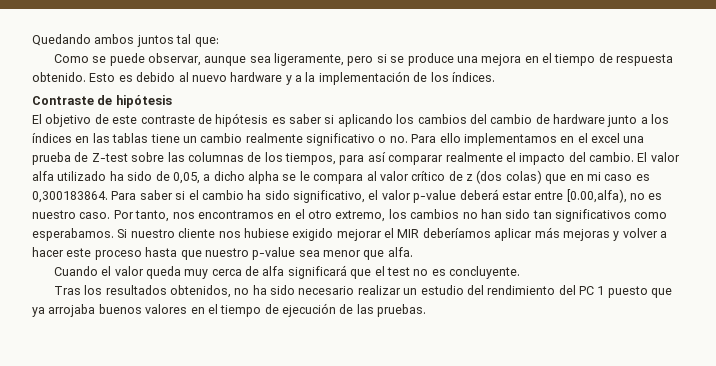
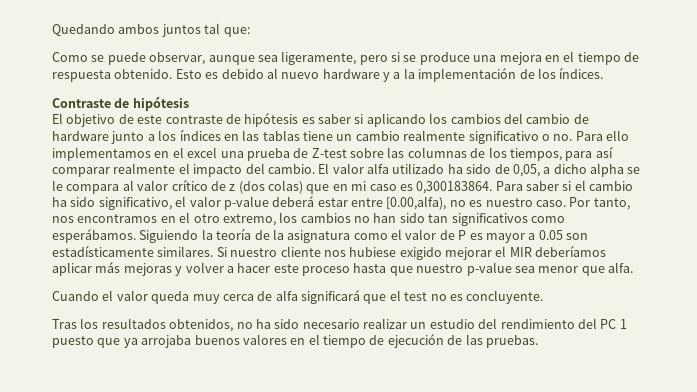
[32,228,114,241] esperabamos. -> [52,228,588,243] [52,245,214,257] esperábamos. Siguiendo la teoría de la asignatura como el valor de P es mayor a 0.05 son estadísticamente similares.

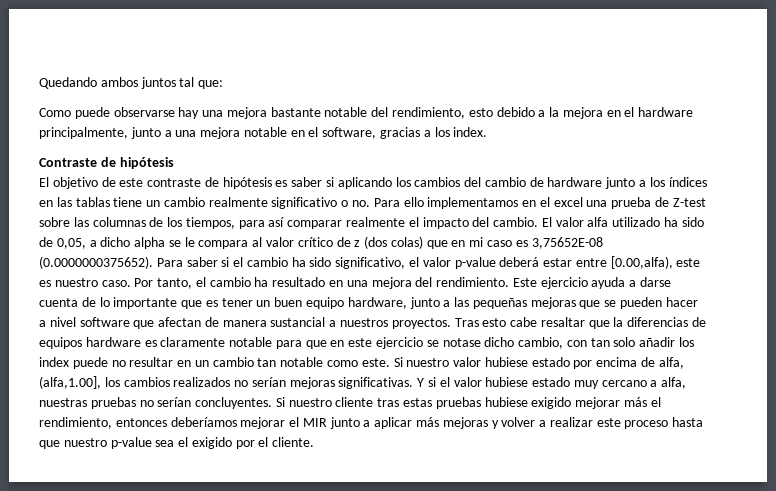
[91,51,639,65] [52,67,604,82] se puede observar, aunque sea ligeramente, pero si se produce una mejora en el tiempo de respuesta obtenido. Esto es debido al nuevo hardware y a la implementación de los índices. -> [74,107,694,119] [39,127,488,139] puede observarse hay una mejora bastante notable del rendimiento, esto debido a la mejora en el hardware principalmente, junto a una mejora notable en el software, gracias a los index.
[416,181,493,194] 0,300183864. -> [531,237,603,249] [39,256,153,269] 3,75652E-08 (0.0000000375652).
[449,200,466,207] no -> [676,258,701,267] este
[52,212,565,226] [52,228,588,243] [52,245,607,260] nos encontramos en el otro extremo, los cambios no han sido tan significativos como esperábamos. Siguiendo la teoría de la asignatura como el valor de P es mayor a 0.05 son estadísticamente similares. Si nuestro cliente nos hubiese exigido mejorar el MIR deberíamos -> [195,277,672,289] [39,297,698,309] [39,317,707,329] [39,337,695,349] [39,357,684,369] [39,376,687,389] [39,397,661,409] [39,417,371,429] el cambio ha resultado en una mejora del rendimiento. Este ejercicio ayuda a darse cuenta de lo importante que es tener un buen equipo hardware, junto a las pequeñas mejoras que se pueden hacer a nivel software que afectan de manera sustancial a nuestros proyectos. Tras esto cabe resaltar que la diferencias de equipos hardware es claramente notable para que en este ejercicio se notase dicho cambio, con tan solo añadir los index puede no resultar en un cambio tan notable como este. Si nuestro valor hubiese estado por encima de alfa, (alfa,1.00], los cambios realizados no serían mejoras significativas. Y si el valor hubiese estado muy cercano a alfa, nuestras pruebas no serían concluyentes. Si nuestro cliente tras estas pruebas hubiese exigido mejorar más el rendimiento, entonces deberíamos mejorar el MIR junto a
[237,263,271,273] hacer -> [549,417,593,427] realizar
[538,262,633,276] [52,290,544,304] [52,318,627,332] [52,334,538,348] menor que alfa. // Cuando el valor queda muy cerca de alfa significará que el test no es concluyente. // Tras los resultados obtenidos, no ha sido necesario realizar un estudio del rendimiento del PC 1 puesto que ya arrojaba buenos valores en el tiempo de ejecución de las pruebas. -> [178,437,315,449] el exigido por el cliente.

